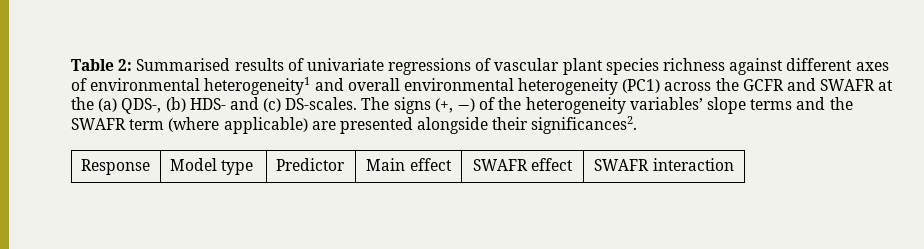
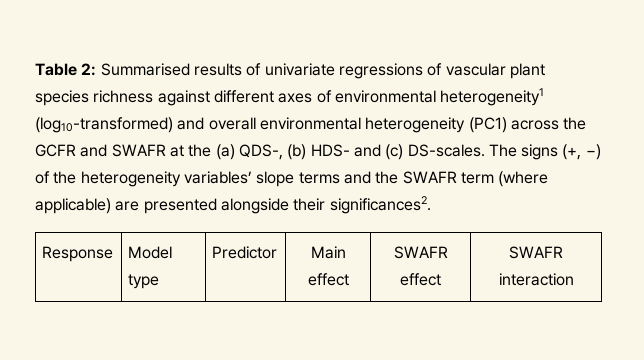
(311, 86) none -> [35,117,173,133] (log10-transformed)

